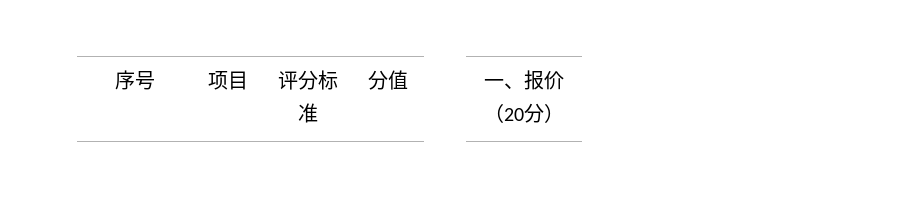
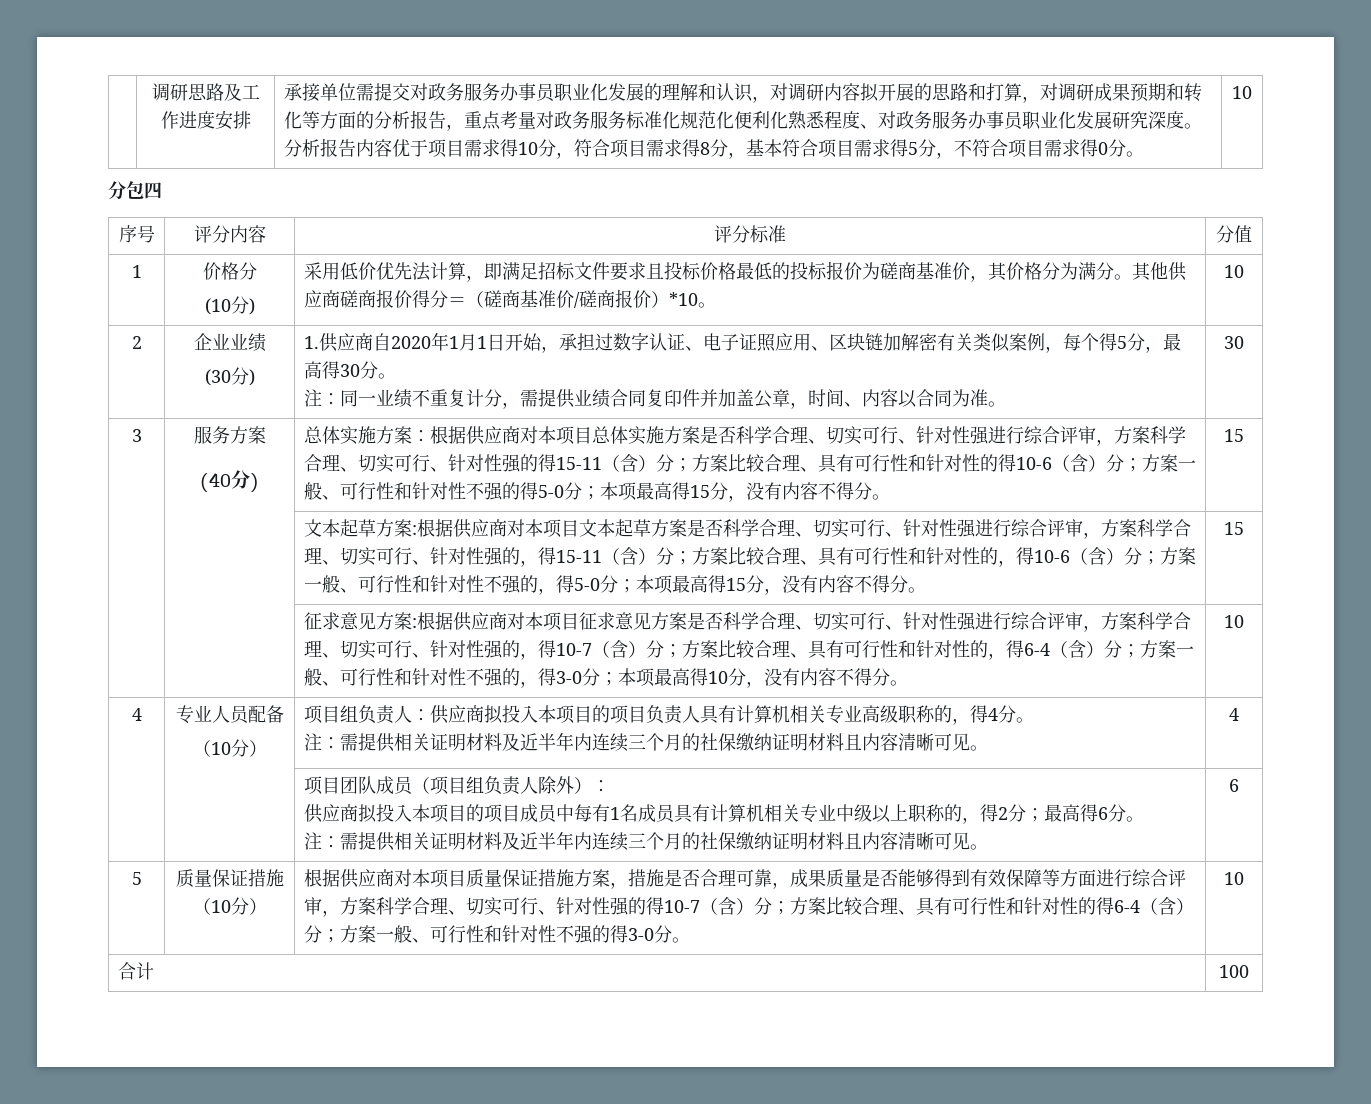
(115, 80) none -> [151,83,260,101] [160,110,251,130] [283,83,1202,103] [283,110,1202,131] [283,138,1144,159] [1232,86,1252,99] [108,181,162,200] | 调研思路及工作进度安排 | 承接单位需提交对政务服务办事员职业化发展的理解和认识，对调研内容拟开展的思路和打算，对调研成果预期和转化等方面的分析报告，重点考量对政务服务标准化规范化便利化熟悉程度、对政务服务办事员职业化发展研究深度。分析报告内容优于项目需求得10分，符合项目需求得8分，基本符合项目需求得5分，不符合项目需求得0分。 | 10 // 分包四 //
[207,71,248,90] 项目 -> [193,225,266,243] 评分内容
[484,70,564,90] [484,103,564,123] 一、报价（20分） -> [131,265,142,278] [202,262,257,280] [204,296,255,315] [303,261,1187,282] [303,289,716,308] [1224,265,1244,278] [131,336,142,349] [193,333,266,352] [204,367,255,386] [303,332,1181,353] [303,361,396,379] [303,389,1006,409] [1224,336,1244,349] [131,429,142,442] [193,426,266,444] [200,470,259,493] [303,426,1186,446] [303,454,1196,473] [303,482,890,502] [1224,429,1244,442] [303,519,1191,539] [303,547,1196,567] [303,575,926,595] [1224,522,1244,535] [303,612,1191,632] [303,640,1194,660] [303,668,908,688] [1224,615,1244,628] [131,708,142,721] [175,705,284,724] [192,739,267,757] [303,705,1034,725] [303,732,988,752] [1229,708,1239,721] [303,776,610,795] [303,804,1144,824] [303,831,988,851] [1229,779,1239,792] [131,872,142,885] [175,869,284,888] [192,897,267,915] [303,869,1186,889] [303,897,1194,917] [303,925,690,944] [1224,872,1244,885] [117,962,154,980] [1219,965,1249,978] 1 | 价格分 // (10分) | 采用低价优先法计算，即满足招标文件要求且投标价格最低的投标报价为磋商基准价，其价格分为满分。其他供应商磋商报价得分＝（磋商基准价/磋商报价）*10。 | 10 // 2 | 企业业绩 // (30分) | 1.供应商自2020年1月1日开始，承担过数字认证、电子证照应用、区块链加解密有关类似案例，每个得5分，最高得30分。 // 注：同一业绩不重复计分，需提供业绩合同复印件并加盖公章，时间、内容以合同为准。 | 30 // 3 | 服务方案 // (40分) | 总体实施方案：根据供应商对本项目总体实施方案是否科学合理、切实可行、针对性强进行综合评审，方案科学合理、切实可行、针对性强的得15-11（含）分；方案比较合理、具有可行性和针对性的得10-6（含）分；方案一般、可行性和针对性不强的得5-0分；本项最高得15分，没有内容不得分。 | 15 // | | 文本起草方案:根据供应商对本项目文本起草方案是否科学合理、切实可行、针对性强进行综合评审，方案科学合理、切实可行、针对性强的，得15-11（含）分；方案比较合理、具有可行性和针对性的，得10-6（含）分；方案一般、可行性和针对性不强的，得5-0分；本项最高得15分，没有内容不得分。 | 15 // | | 征求意见方案:根据供应商对本项目征求意见方案是否科学合理、切实可行、针对性强进行综合评审，方案科学合理、切实可行、针对性强的，得10-7（含）分；方案比较合理、具有可行性和针对性的，得6-4（含）分；方案一般、可行性和针对性不强的，得3-0分；本项最高得10分，没有内容不得分。 | 10 // 4 | 专业人员配备 // （10分） | 项目组负责人：供应商拟投入本项目的项目负责人具有计算机相关专业高级职称的，得4分。 // 注：需提供相关证明材料及近半年内连续三个月的社保缴纳证明材料且内容清晰可见。 | 4 // | | 项目团队成员（项目组负责人除外）： // 供应商拟投入本项目的项目成员中每有1名成员具有计算机相关专业中级以上职称的，得2分；最高得6分。 // 注：需提供相关证明材料及近半年内连续三个月的社保缴纳证明材料且内容清晰可见。 | 6 // 5 | 质量保证措施（10分） | 根据供应商对本项目质量保证措施方案，措施是否合理可靠，成果质量是否能够得到有效保障等方面进行综合评审，方案科学合理、切实可行、针对性强的得10-7（含）分；方案比较合理、具有可行性和针对性的得6-4（含）分；方案一般、可行性和针对性不强的得3-0分。 | 10 // 合计 | 100

